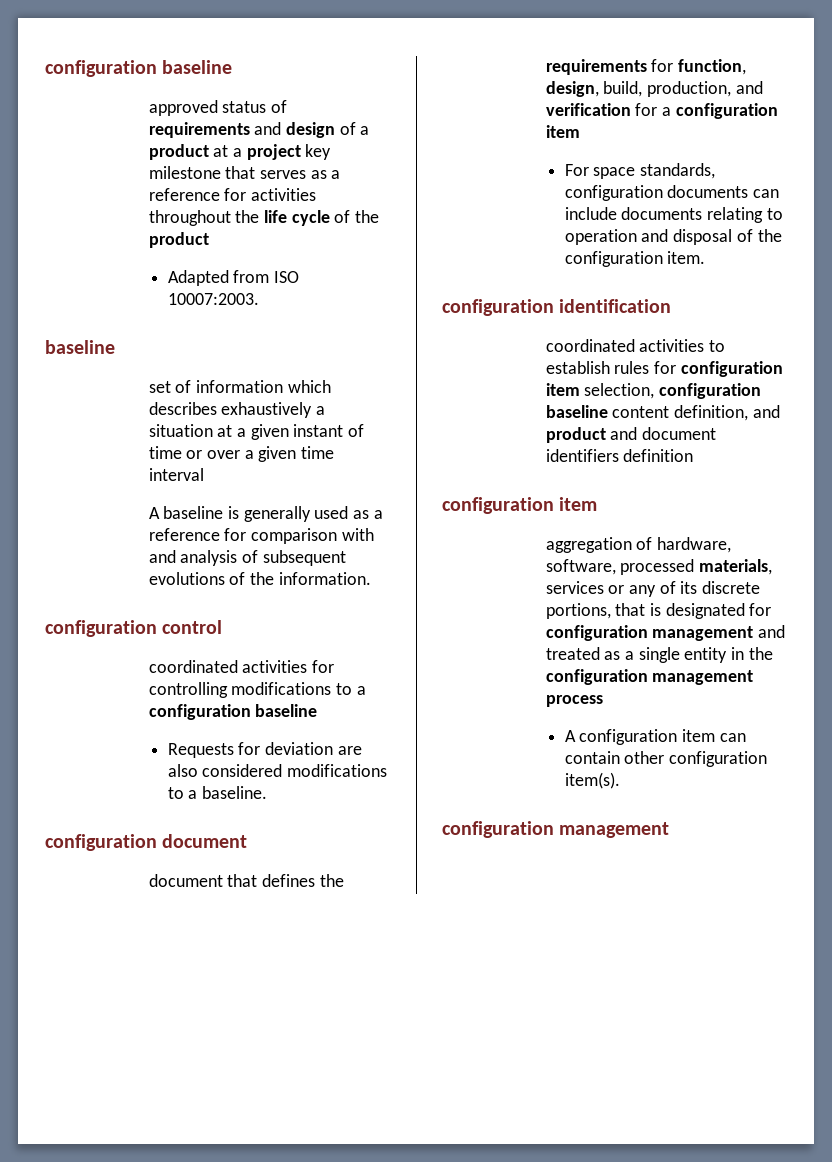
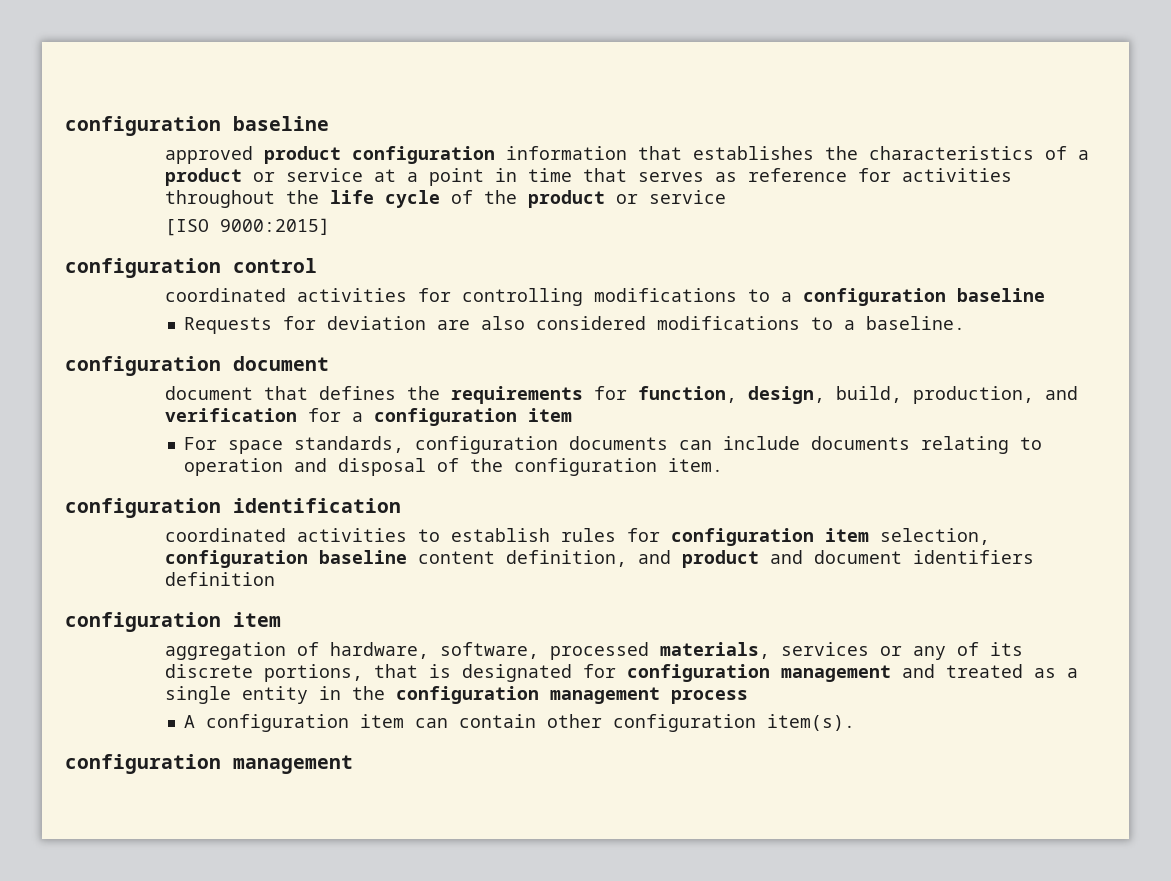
[222,100,287,113] [148,122,370,138] [148,144,332,160] [148,166,221,179] status of requirements and design of a product at a project key milestone -> [263,146,1089,164] [164,168,572,186] product configuration information that establishes the characteristics of a product or service at a point in time
[331,170,341,179] a -> (737, 177) none
[167,270,300,286] [167,293,259,305] [45,340,115,354] [148,380,331,393] [148,402,325,418] [148,424,365,440] [148,446,335,462] [148,468,204,481] [148,506,383,522] [148,528,374,544] [148,550,346,566] [148,572,371,585] // Adapted from ISO 10007:2003. // baseline // set of information which describes exhaustively a situation at a given instant of time or over a given time interval // A baseline is generally used as a reference for comparison with and analysis of subsequent evolutions of the information. -> [615,190,726,204] [164,218,330,236] or service // [ISO 9000:2015]

